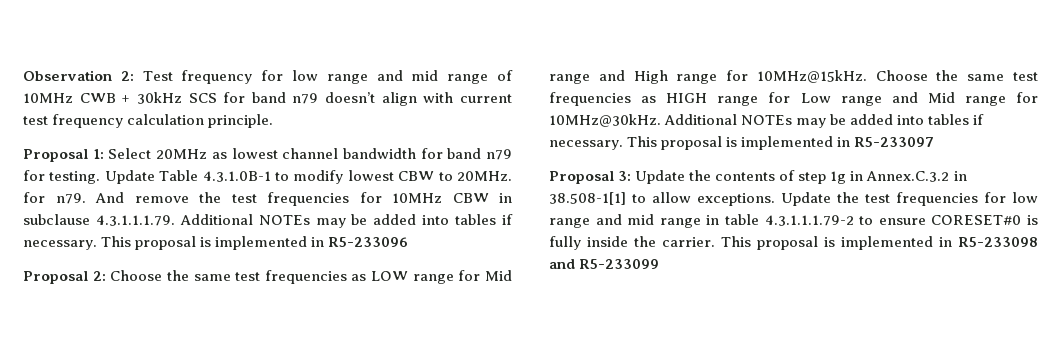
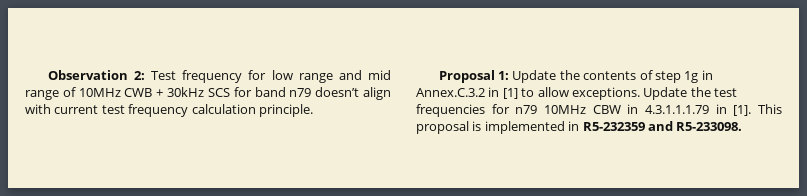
[108,148,512,160] [23,170,512,184] [23,192,512,206] [23,214,514,228] [23,236,409,250] [23,270,512,284] [549,70,1038,84] [549,92,1038,106] [549,114,985,128] [549,136,935,150] [549,171,632,184] Select 20MHz as lowest channel bandwidth for band n79 for testing. Update Table 4.3.1.0B-1 to modify lowest CBW to 20MHz. for n79. And remove the test frequencies for 10MHz CBW in subclause 4.3.1.1.1.79. Additional NOTEs may be added into tables if necessary. This proposal is implemented in R5-233096 // Proposal 2: Choose the same test frequencies as LOW range for Mid range and High range for 10MHz@15kHz. Choose the same test frequencies as HIGH range for Low range and Mid range for 10MHz@30kHz. Additional NOTEs may be added into tables if necessary. This proposal is implemented in R5-233097 // Proposal 3: -> (510, 75) none
[549,192,626,205] 38.508-1[1] -> [502,88,518,99] [1]
[1012,192,1038,203] [549,214,1038,228] [549,236,1038,250] [549,259,660,269] low range and mid range in table 4.3.1.1.1.79-2 to ensure CORESET#0 is fully inside the carrier. This proposal is implemented in R5-233098 and R5-233099 -> [515,104,782,116] [416,121,743,134] n79 10MHz CBW in 4.3.1.1.1.79 in [1]. This proposal is implemented in R5-232359 and R5-233098.

